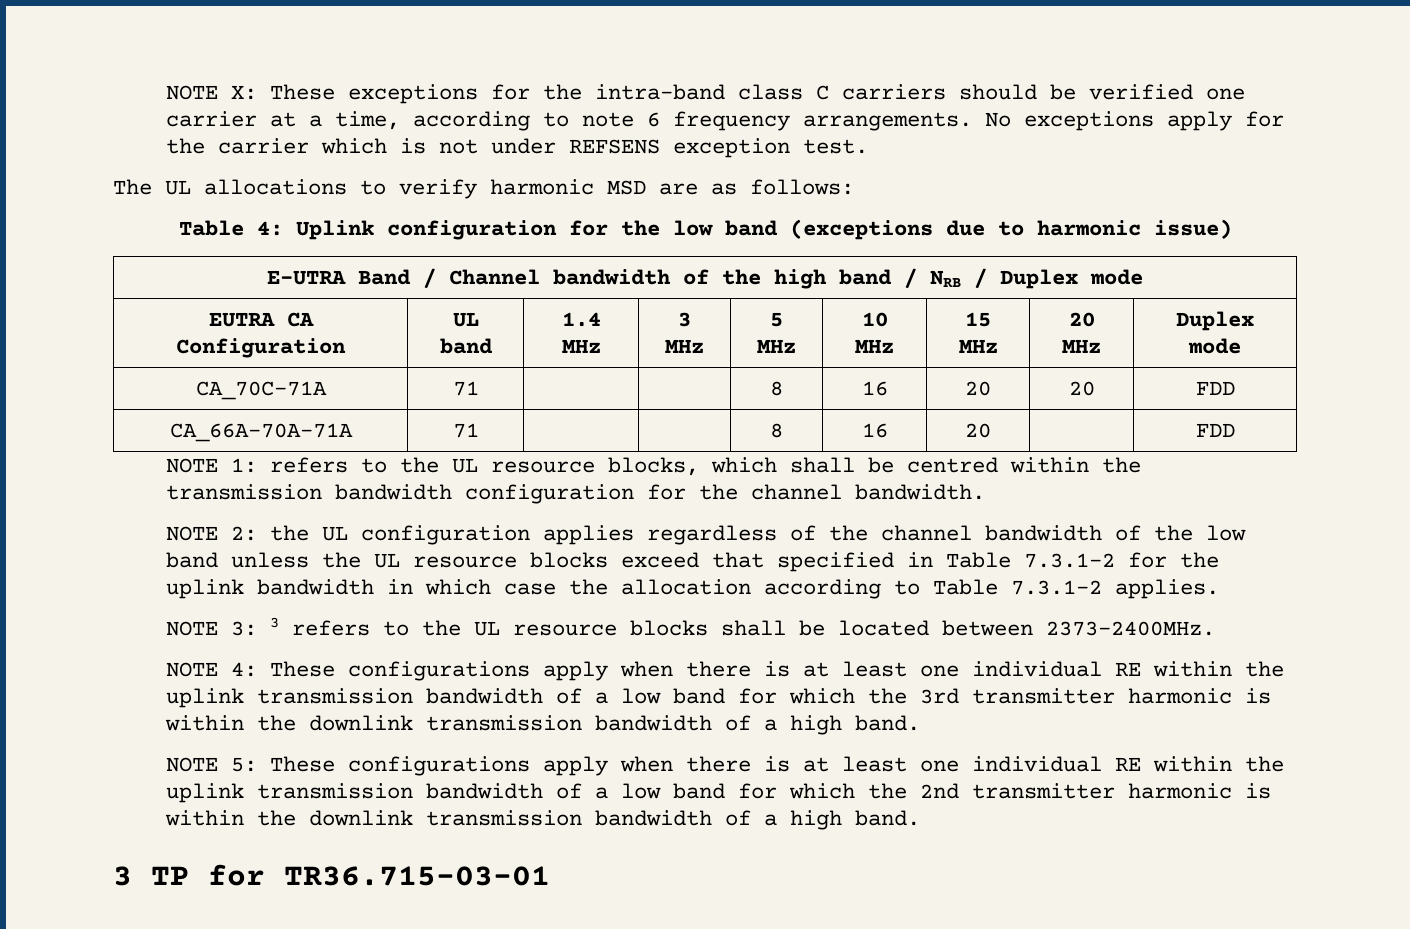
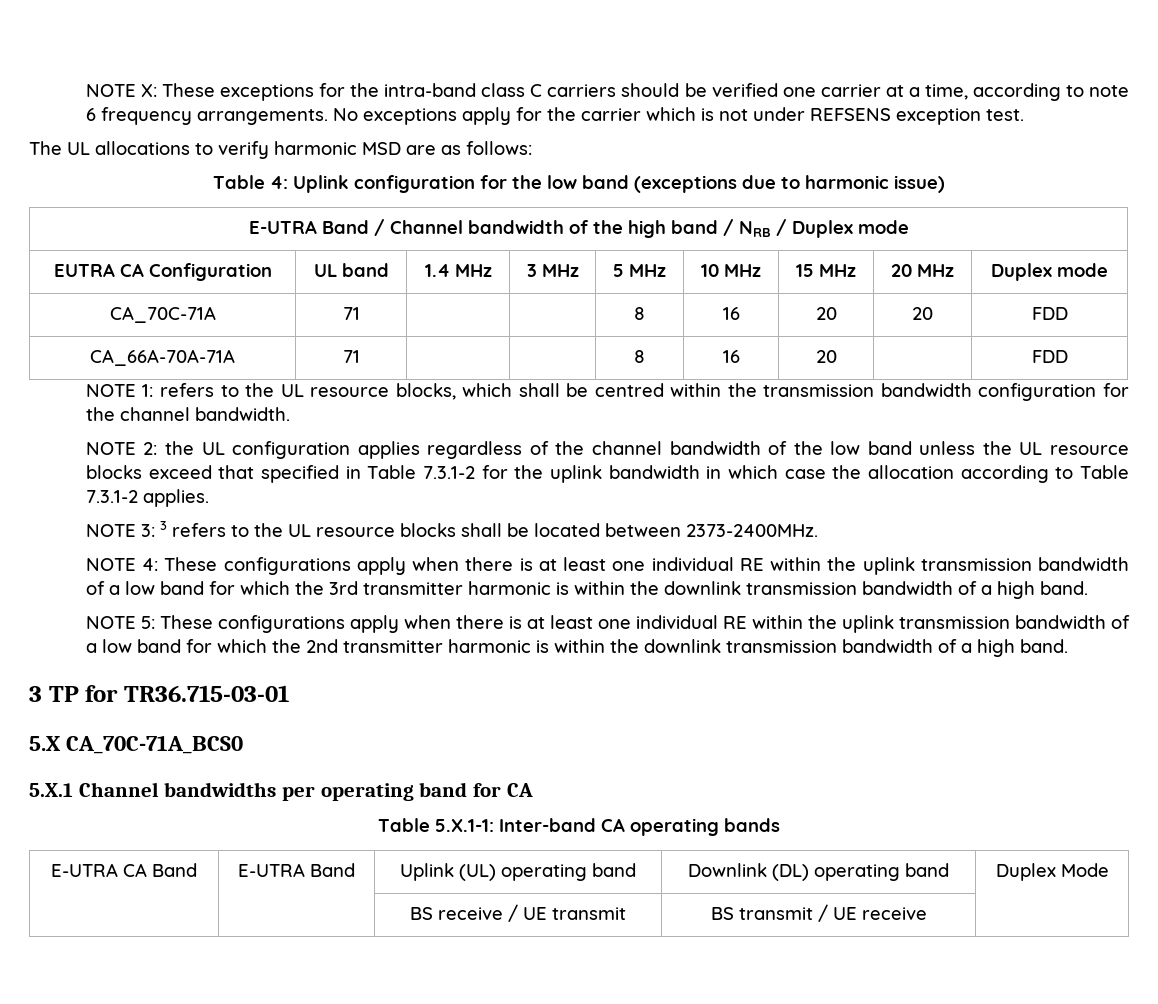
(550, 876) none -> [29,735,244,754] [29,782,533,801] [378,818,780,836] [51,863,197,877] [237,863,355,877] [400,863,636,881] [688,863,949,881] [995,863,1109,881] [410,904,626,922] [710,904,927,922] // 5.X CA_70C-71A_BCS0 // 5.X.1 Channel bandwidths per operating band for CA // Table 5.X.1-1: Inter-band CA operating bands // E-UTRA CA Band | E-UTRA Band | Uplink (UL) operating band | Downlink (DL) operating band | Duplex Mode // | | BS receive / UE transmit | BS transmit / UE receive |

